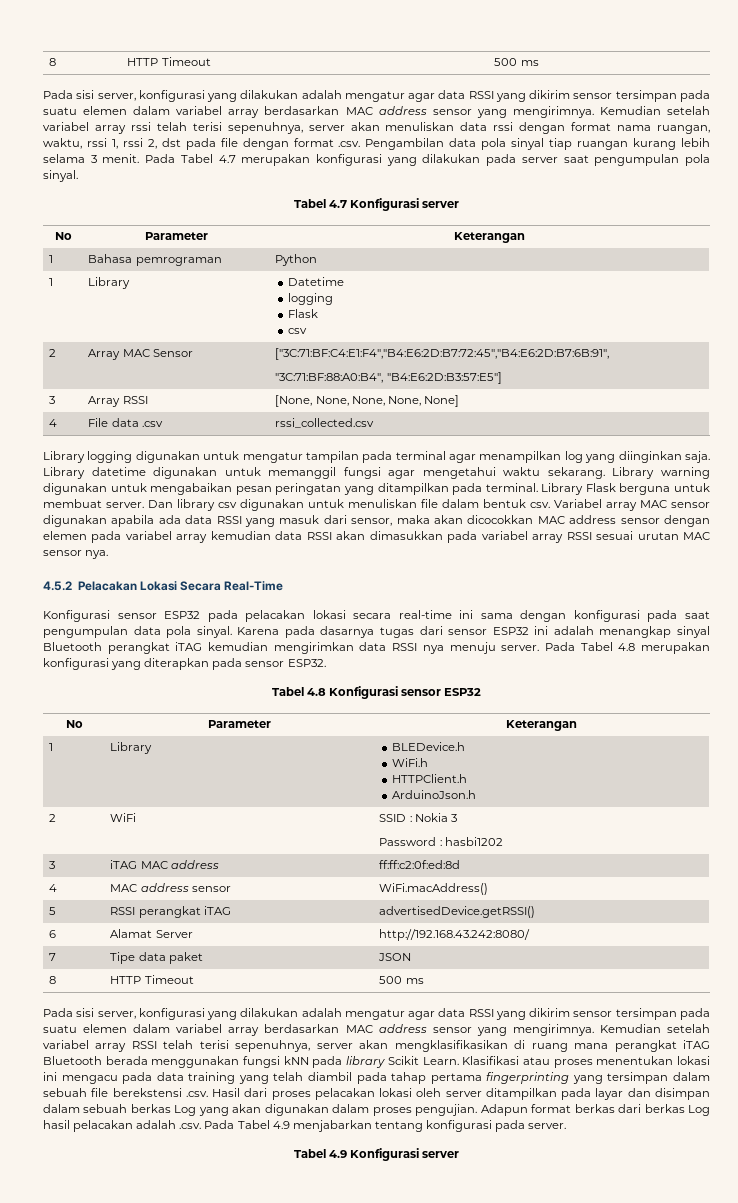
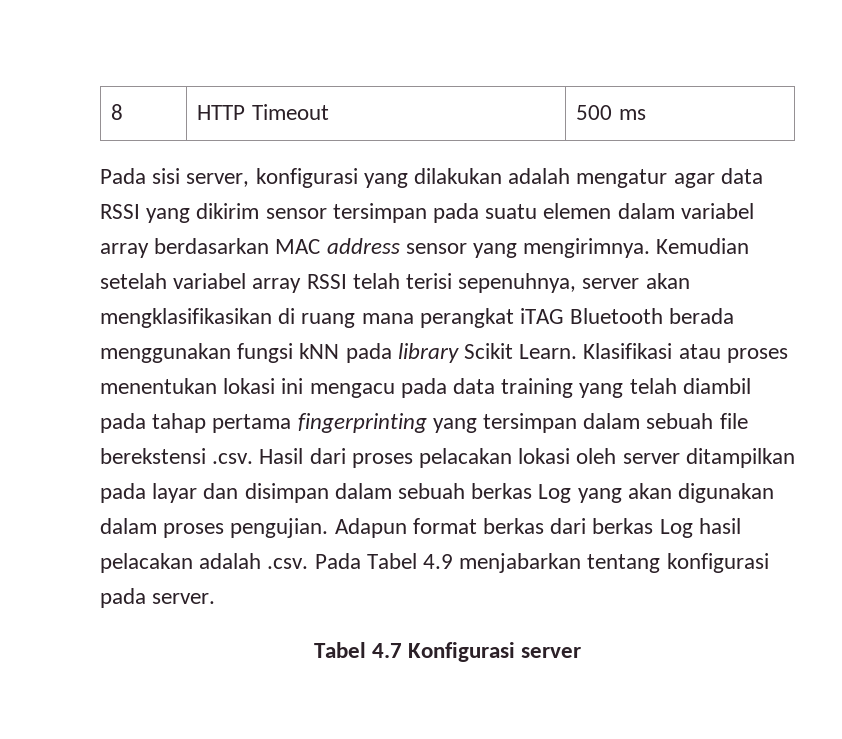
[49,58,57,66] [127,57,211,66] [494,58,539,66] [43,90,710,102] [43,106,710,118] [43,122,711,134] [43,138,711,150] [43,154,710,166] [43,170,78,182] [293,198,460,211] [54,232,72,240] [144,232,208,240] [454,232,525,243] [49,255,54,263] [88,254,222,266] [275,254,318,266] [49,278,54,286] [88,277,131,289] [288,277,345,286] [288,293,334,305] [288,309,319,318] [288,328,308,334] [49,349,57,357] [88,349,193,360] [275,348,610,360] [275,372,502,384] [49,396,56,404] [88,396,148,407] [275,395,459,407] [49,419,58,427] [88,418,163,427] [275,418,375,428] [43,451,710,463] [43,467,710,479] [43,483,711,495] [43,499,710,511] [43,515,710,527] [43,531,710,543] [43,550,109,559] [43,581,284,591] [43,610,711,622] [43,626,710,638] [43,642,710,654] [43,658,326,670] [271,686,482,699] [65,720,83,728] [207,720,271,728] [506,720,577,731] [49,743,54,751] [110,742,153,754] [392,742,466,751] [392,758,429,767] [392,774,468,783] [392,790,477,799] [49,814,57,822] [110,813,137,822] [379,813,457,822] [379,837,503,846] [49,861,56,869] [110,860,219,869] [379,860,461,869] [49,884,58,892] [110,883,231,892] [379,883,489,895] [49,907,57,915] [110,906,231,918] [379,906,536,918] [49,930,57,938] [110,929,193,938] [379,929,531,941] [49,953,57,961] [110,952,203,964] [378,953,412,961] [49,976,57,984] [110,975,194,984] [379,976,424,984] 8 | HTTP Timeout | 500 ms // Pada sisi server, konfigurasi yang dilakukan adalah mengatur agar data RSSI yang dikirim sensor tersimpan pada suatu elemen dalam variabel array berdasarkan MAC address sensor yang mengirimnya. Kemudian setelah variabel array rssi telah terisi sepenuhnya, server akan menuliskan data rssi dengan format nama ruangan, waktu, rssi 1, rssi 2, dst pada file dengan format .csv. Pengambilan data pola sinyal tiap ruangan kurang lebih selama 3 menit. Pada Tabel 4.7 merupakan konfigurasi yang dilakukan pada server saat pengumpulan pola sinyal. // Tabel 4.7 Konfigurasi server // No | Parameter | Keterangan // 1 | Bahasa pemrograman | Python // 1 | Library | Datetime // logging // Flask // csv // 2 | Array MAC Sensor | ["3C:71:BF:C4:E1:F4","B4:E6:2D:B7:72:45","B4:E6:2D:B7:6B:91", // "3C:71:BF:88:A0:B4", "B4:E6:2D:B3:57:E5"] // 3 | Array RSSI | [None, None, None, None, None] // 4 | File data .csv | rssi_collected.csv // Library logging digunakan untuk mengatur tampilan pada terminal agar menampilkan log yang diinginkan saja. Library datetime digunakan untuk memanggil fungsi agar mengetahui waktu sekarang. Library warning digunakan untuk mengabaikan pesan peringatan yang ditampilkan pada terminal. Library Flask berguna untuk membuat server. Dan library csv digunakan untuk menuliskan file dalam bentuk csv. Variabel array MAC sensor digunakan apabila ada data RSSI yang masuk dari sensor, maka akan dicocokkan MAC address sensor dengan elemen pada variabel array kemudian data RSSI akan dimasukkan pada variabel array RSSI sesuai urutan MAC sensor nya. // 4.5.2 Pelacakan Lokasi Secara Real-Time // Konfigurasi sensor ESP32 pada pelacakan lokasi secara real-time ini sama dengan konfigurasi pada saat pengumpulan data pola sinyal. Karena pada dasarnya tugas dari sensor ESP32 ini adalah menangkap sinyal Bluetooth perangkat iTAG kemudian mengirimkan data RSSI nya menuju server. Pada Tabel 4.8 merupakan konfigurasi yang diterapkan pada sensor ESP32. // Tabel 4.8 Konfigurasi sensor ESP32 // No | Parameter | Keterangan // 1 | Library | BLEDevice.h // WiFi.h // HTTPClient.h // ArduinoJson.h // 2 | WiFi | SSID : Nokia 3 // Password : hasbi1202 // 3 | iTAG MAC address | ff:ff:c2:0f:ed:8d // 4 | MAC address sensor | WiFi.macAddress() // 5 | RSSI perangkat iTAG | advertisedDevice.getRSSI() // 6 | Alamat Server | http://192.168.43.242:8080/ // 7 | Tipe data paket | JSON // 8 | HTTP Timeout | 500 ms -> [111,104,124,120] [197,104,329,120] [576,105,646,120] 8 | HTTP Timeout | 500 ms
[328,1150,347,1158] 4.9 -> [371,643,402,658] 4.7

